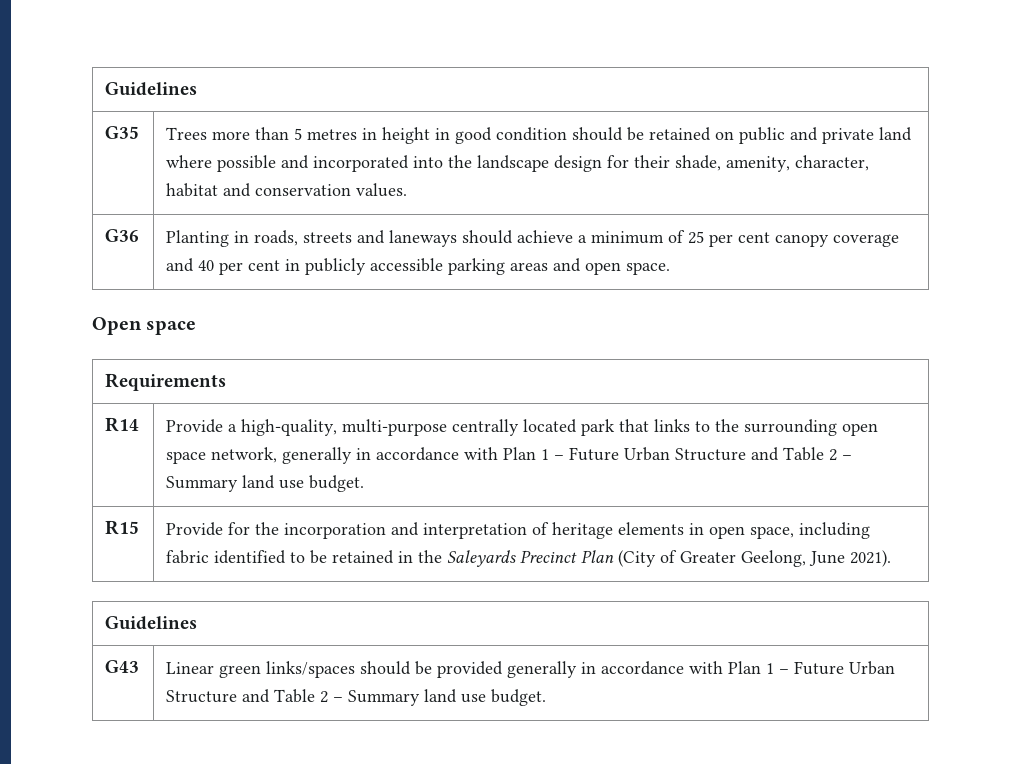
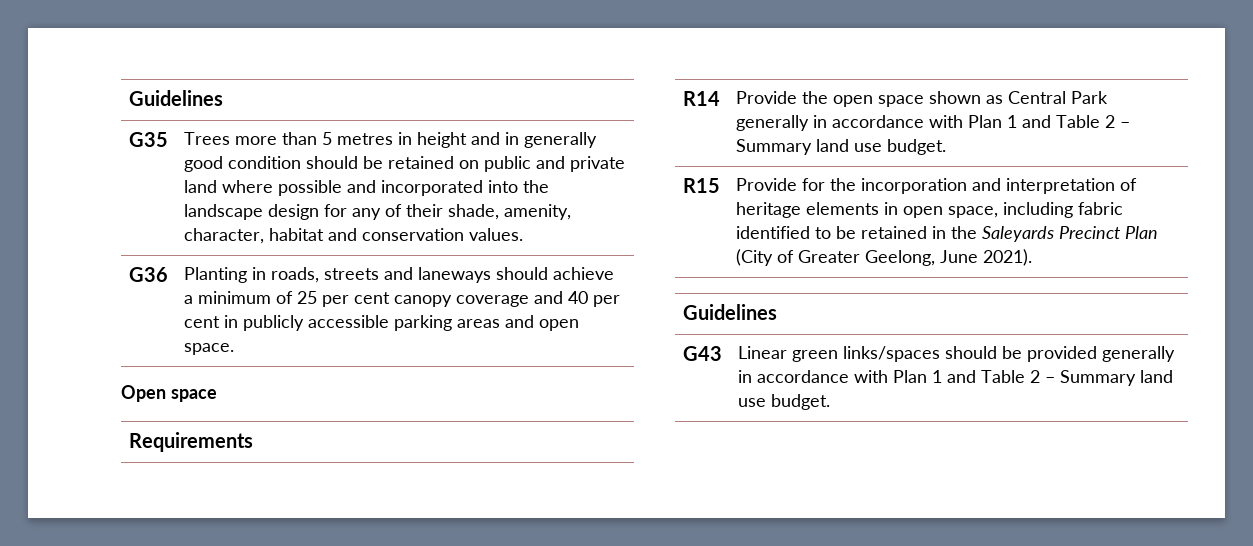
[435,128,451,140] in -> [470,132,597,148] and in generally
(630, 161) none -> [351,204,402,220] any of
[228,419,879,436] [166,447,747,464] a high-quality, multi-purpose centrally located park that links to the surrounding open space network, generally in accordance with Plan 1 – Future Urban Structure -> [801,91,1108,107] [735,115,1017,131] the open space shown as Central Park generally in accordance with Plan 1
[779,661,896,675] [166,690,238,703] – Future Urban Structure -> (942, 376) none

